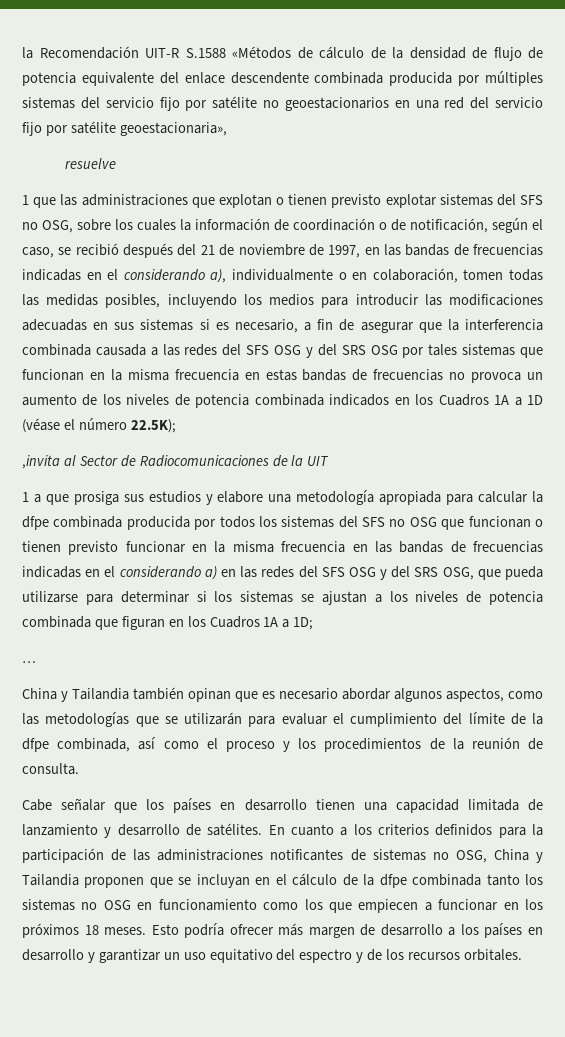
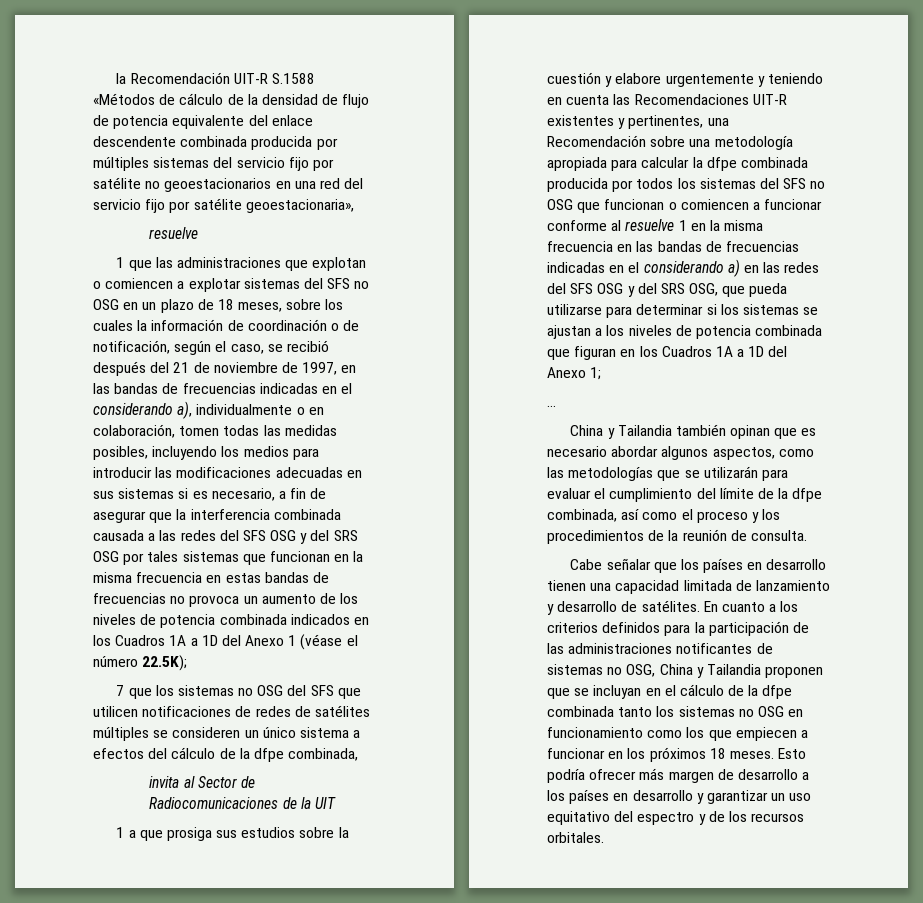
[288,194,382,208] tienen previsto -> [105,278,185,289] comiencen a
[42,220,73,233] OSG, -> [93,299,283,313] OSG en un plazo de 18 meses,
(543, 400) none -> [221,635,297,646] del Anexo 1
[22,455,60,469] ,invita -> [116,685,361,699] [93,705,370,717] [93,727,361,741] [93,747,359,762] [149,776,180,788] 7 que los sistemas no OSG del SFS que utilicen notificaciones de redes de satélites múltiples se consideren un único sistema a efectos del cálculo de la dfpe combinada, // invita
[205,491,264,505] y elabore -> [299,827,349,838] [547,72,823,87] [547,94,787,105] [547,115,729,129] [547,135,686,147] sobre la cuestión y elabore urgentemente y teniendo en cuenta las Recomendaciones UIT-R existentes y pertinentes, una Recomendación sobre
[22,541,186,555] tienen previsto funcionar -> [680,199,823,210] [547,219,687,231] comiencen a funcionar conforme al resuelve 1
[293,617,314,630] 1D; -> [748,346,788,357] [547,367,602,380] 1D del Anexo 1;

